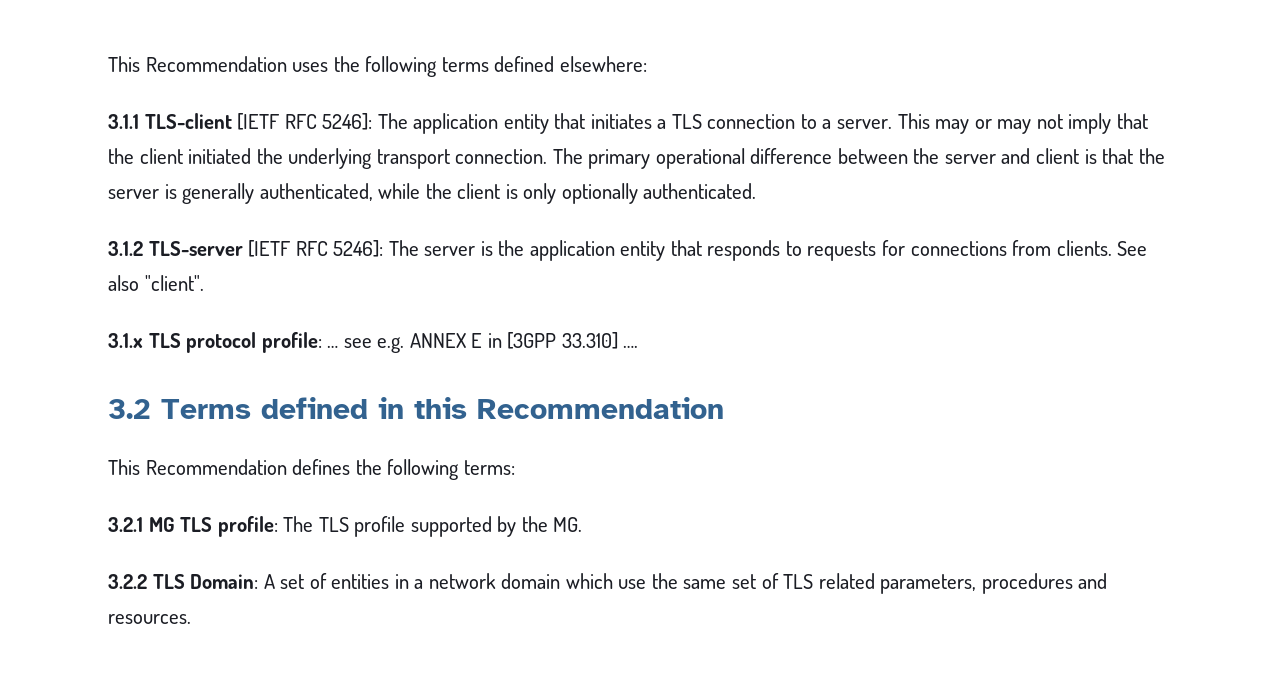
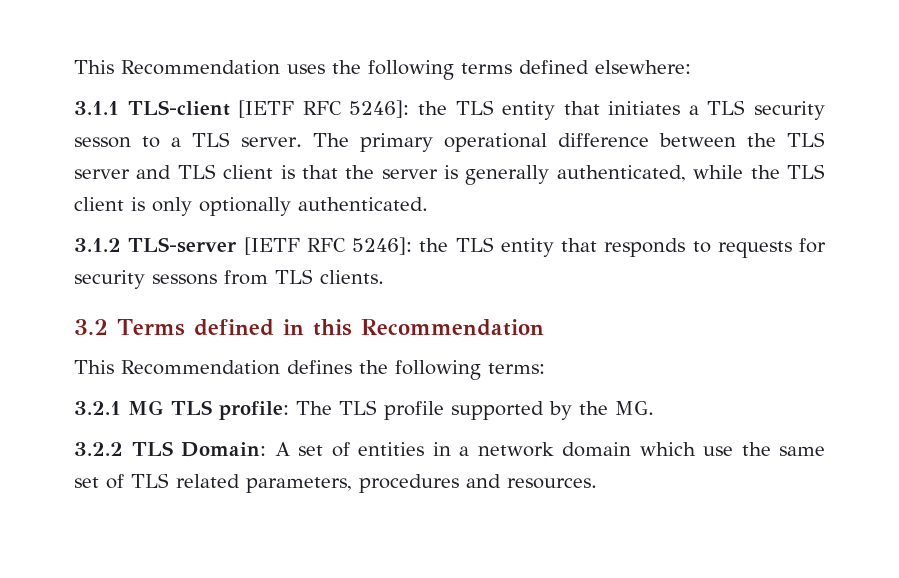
[377,113,499,134] The application -> [417,100,494,115] the TLS
[707,113,1148,134] [108,148,548,169] connection to a server. This may or may not imply that the client initiated the underlying transport connection. -> [754,101,825,120] [74,132,303,148] security sesson to a TLS server.
(940, 156) none -> [787,132,825,147] TLS
(1031, 156) none -> [177,164,216,179] TLS
(452, 191) none -> [786,164,825,179] TLS
[388,240,615,261] The server is the application -> [419,237,494,252] the TLS
[910,240,1148,256] [108,275,204,291] [108,332,639,353] connections from clients. See also "client". // 3.1.x TLS protocol profile: … see e.g. ANNEX E in [3GPP 33.310] …. -> [74,269,384,289] security sessons from TLS clients.

